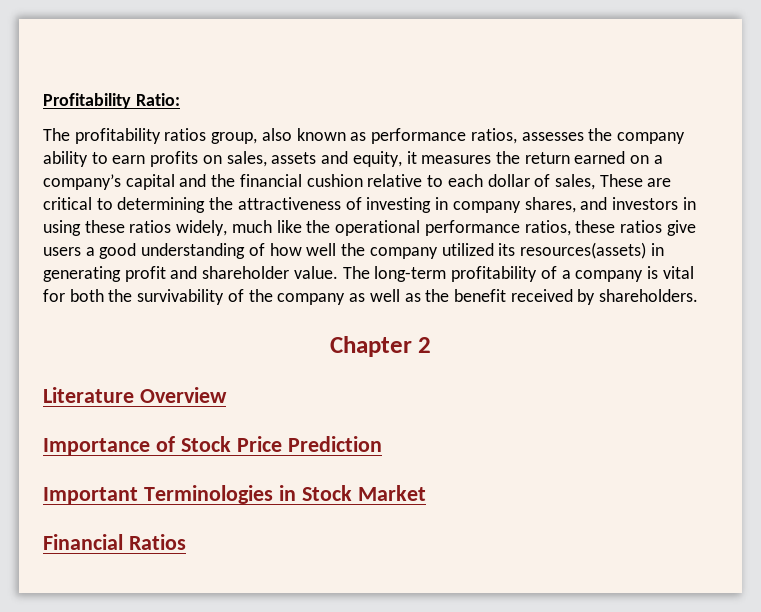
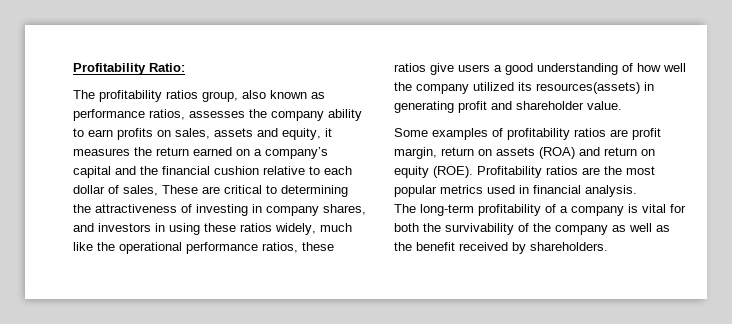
(338, 272) none -> [394,128,661,140] [394,147,655,159] [394,166,655,178] [394,185,637,197] // Some examples of profitability ratios are profit margin, return on assets (ROA) and return on equity (ROE). Profitability ratios are the most popular metrics used in financial analysis. //
[329,336,432,357] [43,387,227,403] [43,436,382,455] [43,485,426,504] [43,534,186,550] // Chapter 2 // Literature Overview // Importance of Stock Price Prediction // Important Terminologies in Stock Market // Financial Ratios -> (608, 246) none

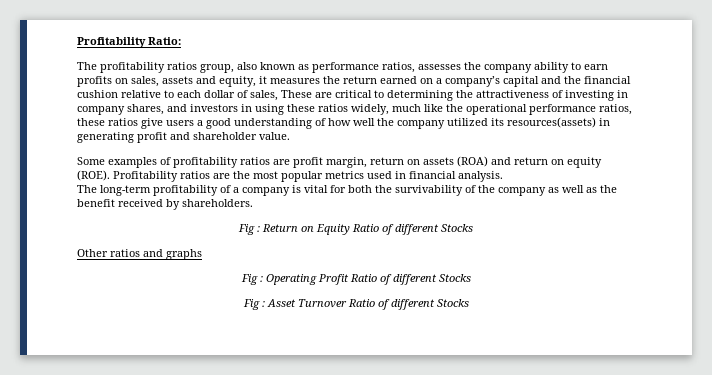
(608, 246) none -> [238,224,473,235] [77,249,202,260] [240,274,471,285] [242,299,469,310] // Fig : Return on Equity Ratio of different Stocks // Other ratios and graphs // Fig : Operating Profit Ratio of different Stocks // Fig : Asset Turnover Ratio of different Stocks

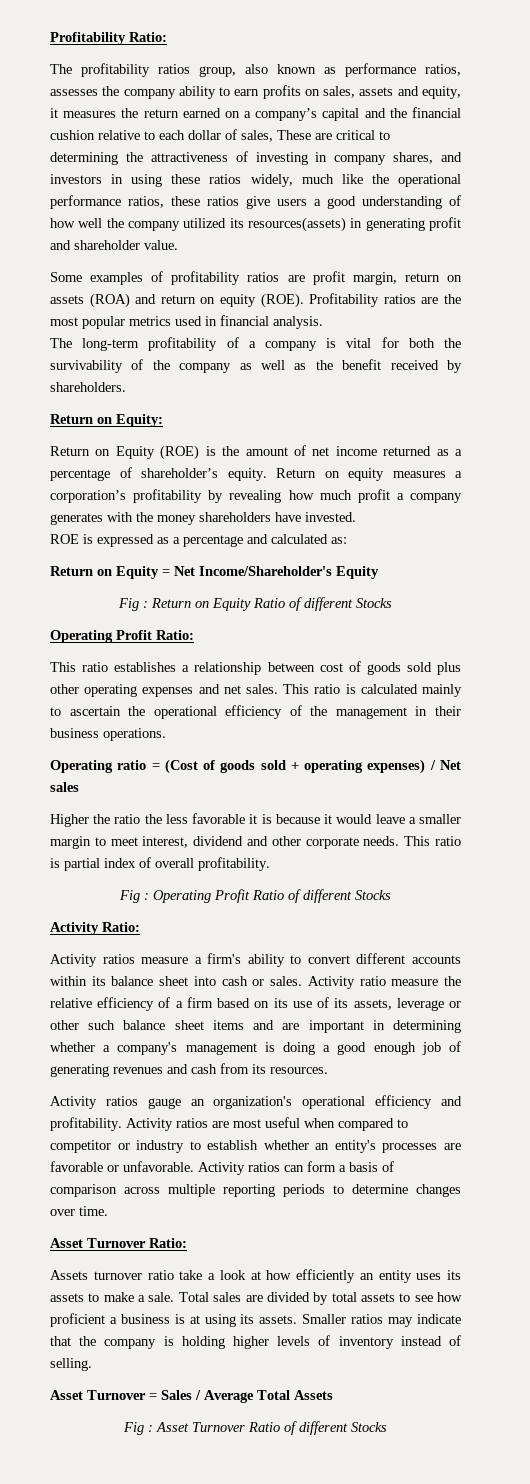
(253, 203) none -> [50,414,163,427] [50,445,463,460] [50,467,462,481] [50,489,462,503] [50,512,356,525] [50,534,347,547] [50,566,379,579] // Return on Equity: // Return on Equity (ROE) is the amount of net income returned as a percentage of shareholder’s equity. Return on equity measures a corporation’s profitability by revealing how much profit a company generates with the money shareholders have invested. // ROE is expressed as a percentage and calculated as: // Return on Equity = Net Income/Shareholder's Equity
[77,249,202,260] Other ratios and graphs -> [50,630,194,643] [50,661,462,675] [50,684,462,697] [50,705,461,719] [50,728,166,741] [50,759,461,774] [50,782,79,792] [50,813,461,827] [50,836,462,849] [50,857,270,871] Operating Profit Ratio: // This ratio establishes a relationship between cost of goods sold plus other operating expenses and net sales. This ratio is calculated mainly to ascertain the operational efficiency of the management in their business operations. // Operating ratio = (Cost of goods sold + operating expenses) / Net sales // Higher the ratio the less favorable it is because it would leave a smaller margin to meet interest, dividend and other corporate needs. This ratio is partial index of overall profitability.
(471, 278) none -> [50,922,140,935] [50,953,461,967] [50,976,462,989] [50,997,461,1011] [50,1020,462,1033] [50,1041,461,1055] [50,1063,328,1077] [50,1095,462,1109] [50,1117,408,1131] [50,1140,461,1153] [50,1161,394,1175] [50,1184,461,1197] [50,1206,108,1216] [50,1238,187,1248] [50,1269,461,1283] [50,1292,462,1305] [50,1313,462,1327] [50,1335,461,1349] [50,1358,92,1371] [50,1390,333,1403] // Activity Ratio: // Activity ratios measure a firm's ability to convert different accounts within its balance sheet into cash or sales. Activity ratio measure the relative efficiency of a firm based on its use of its assets, leverage or other such balance sheet items and are important in determining whether a company's management is doing a good enough job of generating revenues and cash from its resources. // Activity ratios gauge an organization's operational efficiency and profitability. Activity ratios are most useful when compared to competitor or industry to establish whether an entity's processes are favorable or unfavorable. Activity ratios can form a basis of comparison across multiple reporting periods to determine changes over time. // Asset Turnover Ratio: // Assets turnover ratio take a look at how efficiently an entity uses its assets to make a sale. Total sales are divided by total assets to see how proficient a business is at using its assets. Smaller ratios may indicate that the company is holding higher levels of inventory instead of selling. // Asset Turnover = Sales / Average Total Assets

